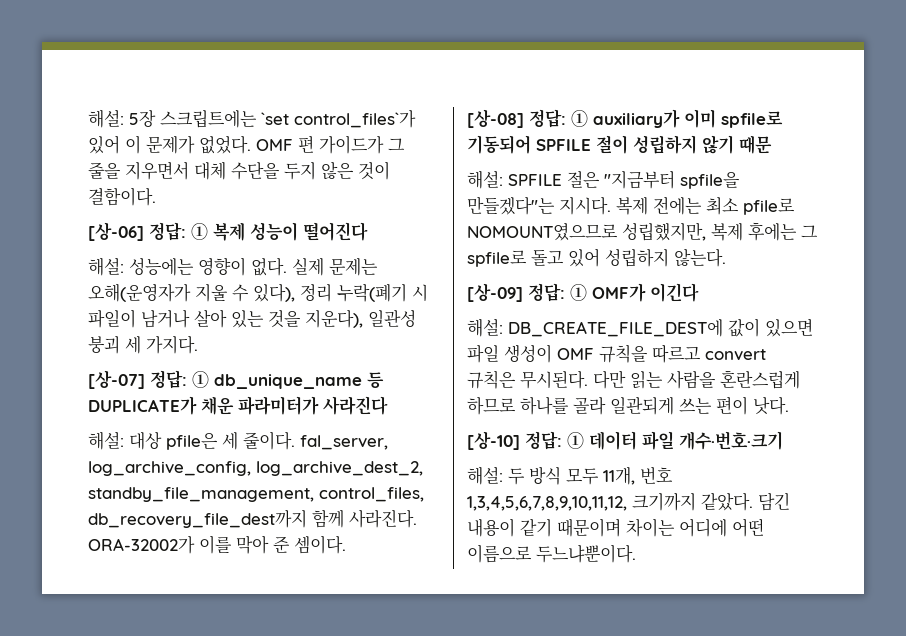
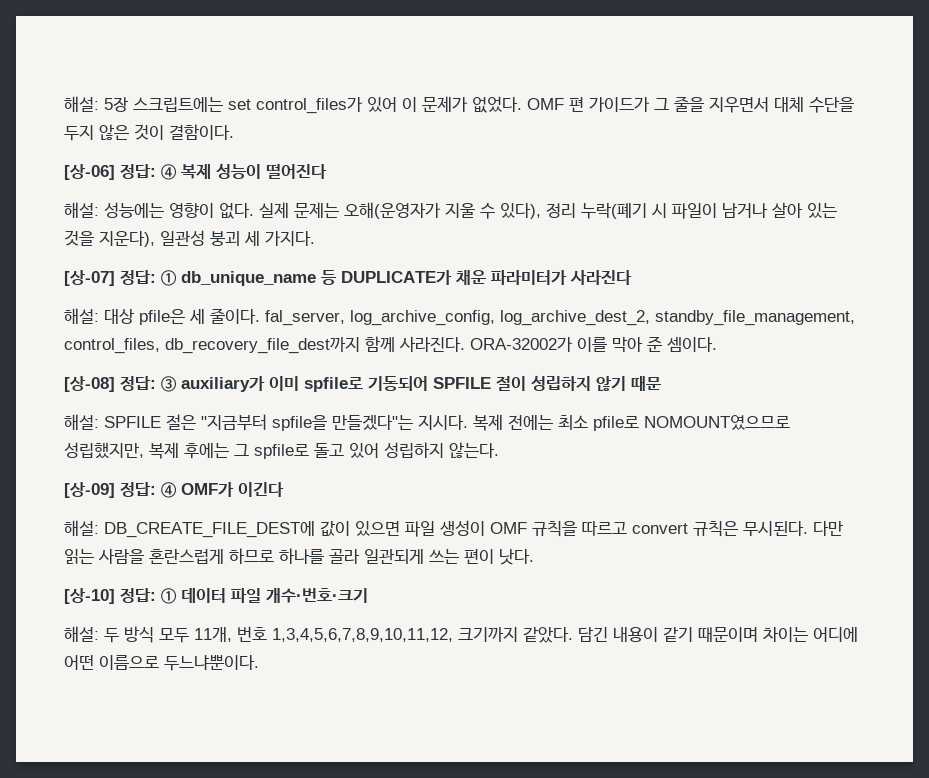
[261,110,416,128] `set control_files`가 -> [228,97,363,114] set control_files가
[191,223,208,240] ① -> [161,164,177,180] ④
[571,110,588,127] ① -> [161,376,177,392] ③
[570,284,587,301] ① -> [161,482,177,498] ④

